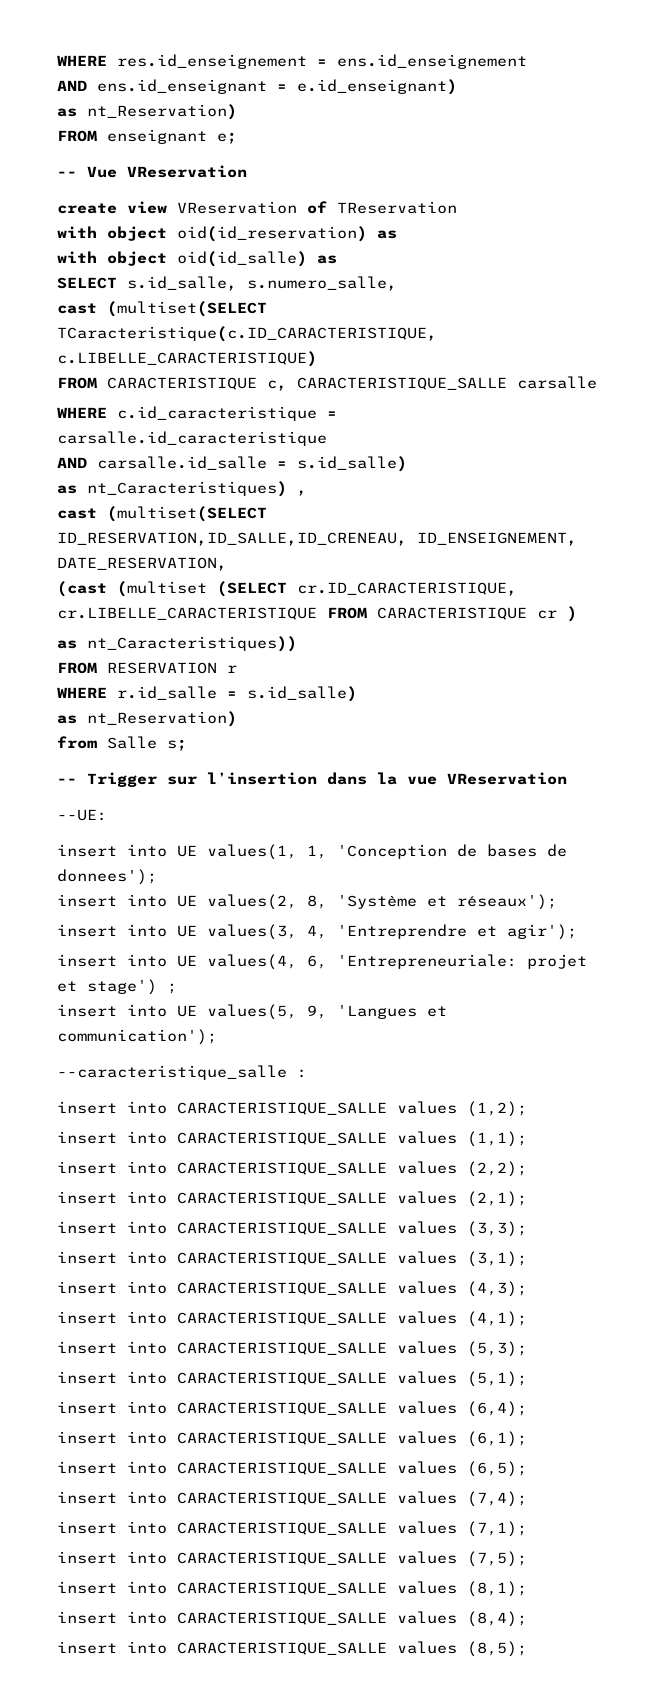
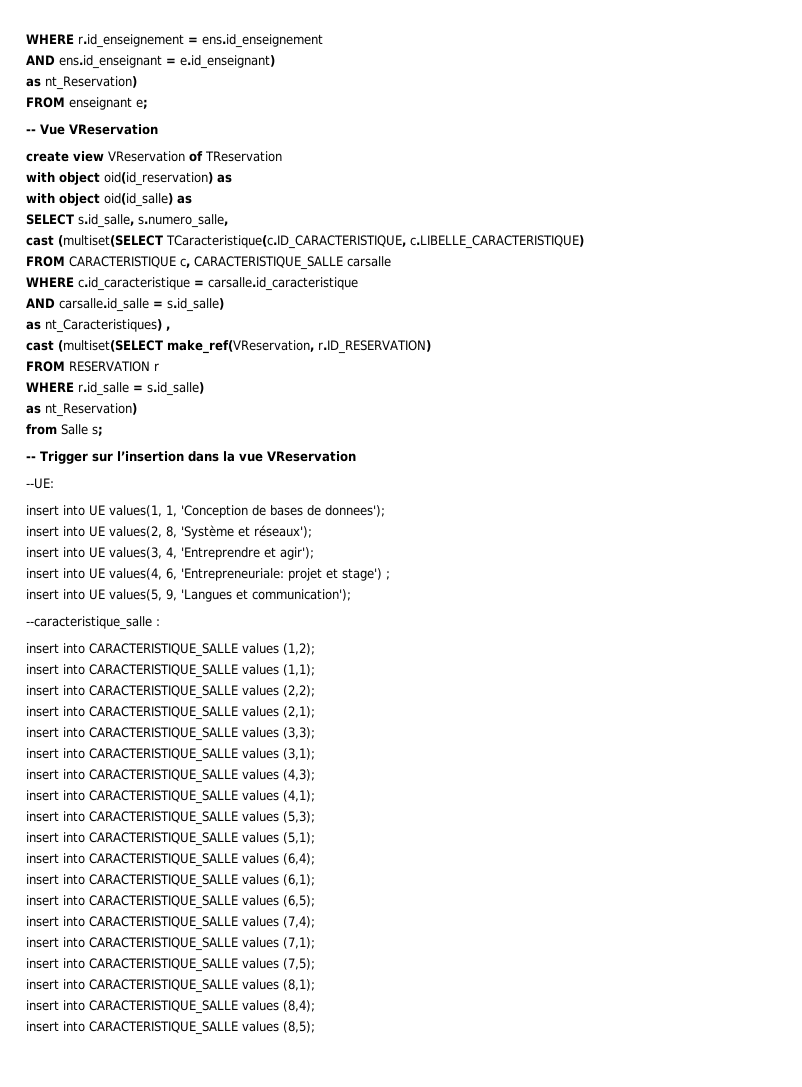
[57,54,307,69] WHERE res.id_enseignement -> [26,34,184,48] WHERE r.id_enseignement
[57,532,577,546] [57,557,227,571] [57,581,517,597] [57,606,577,622] [57,636,297,652] ID_RESERVATION,ID_SALLE,ID_CRENEAU, ID_ENSEIGNEMENT, DATE_RESERVATION, // (cast (multiset (SELECT cr.ID_CARACTERISTIQUE, cr.LIBELLE_CARACTERISTIQUE FROM CARACTERISTIQUE cr ) // as nt_Caracteristiques)) -> [167,340,431,354] make_ref(VReservation, r.ID_RESERVATION)

